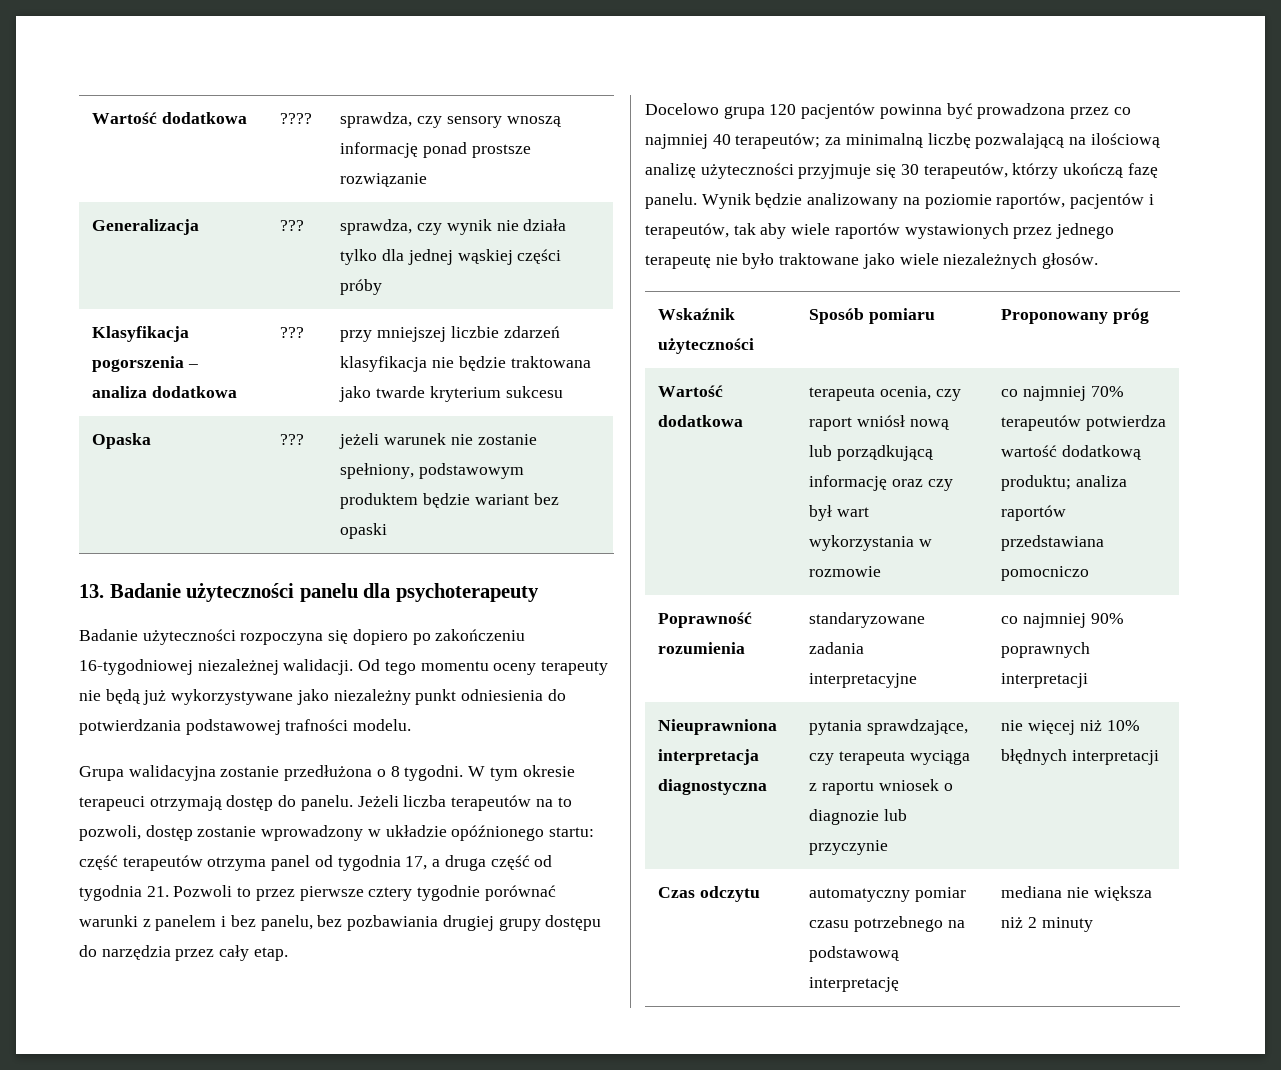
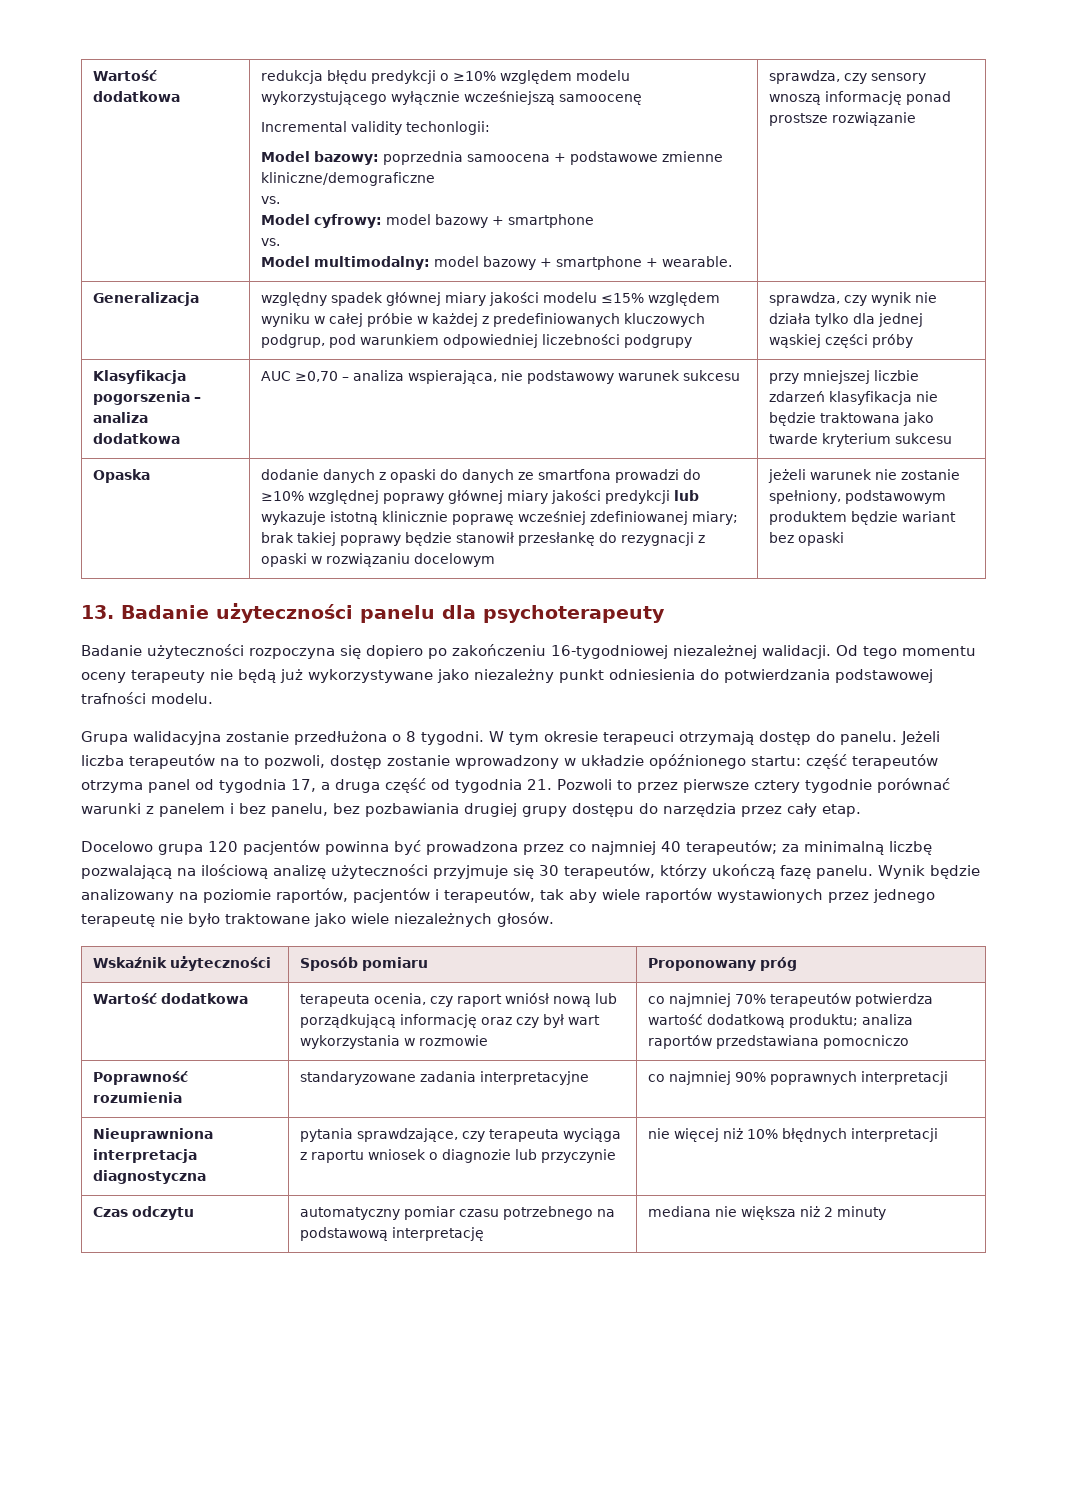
[92,112,248,124] [280,113,313,124] Wartość dodatkowa | ???? -> [92,70,157,81] [92,91,180,102] [260,70,630,84] [260,91,642,105] [260,121,490,135] [260,151,723,165] [260,172,435,186] [260,196,280,204] [260,214,594,228] [260,238,280,246] [260,256,732,270] Wartość dodatkowa | redukcja błędu predykcji o ≥10% względem modelu wykorzystującego wyłącznie wcześniejszą samoocenę // Incremental validity techonlogii: // Model bazowy: poprzednia samoocena + podstawowe zmienne kliniczne/demograficzne // vs. // Model cyfrowy: model bazowy + smartphone // vs. // Model multimodalny: model bazowy + smartphone + wearable.
[280,220,305,231] ??? -> [260,292,720,306] [260,313,705,327] [260,334,692,348] względny spadek głównej miary jakości modelu ≤15% względem wyniku w całej próbie w każdej z predefiniowanych kluczowych podgrup, pod warunkiem odpowiedniej liczebności podgrupy
[280,327,305,338] ??? -> [260,370,740,384] AUC ≥0,70 – analiza wspierająca, nie podstawowy warunek sukcesu
[280,434,305,445] ??? -> [260,469,701,483] [260,490,699,504] [260,511,738,525] [260,532,705,546] [260,553,495,567] dodanie danych z opaski do danych ze smartfona prowadzi do ≥10% względnej poprawy głównej miary jakości predykcji lub wykazuje istotną klinicznie poprawę wcześniej zdefiniowanej miary; brak takiej poprawy będzie stanowił przesłankę do rezygnacji z opaski w rozwiązaniu docelowym

